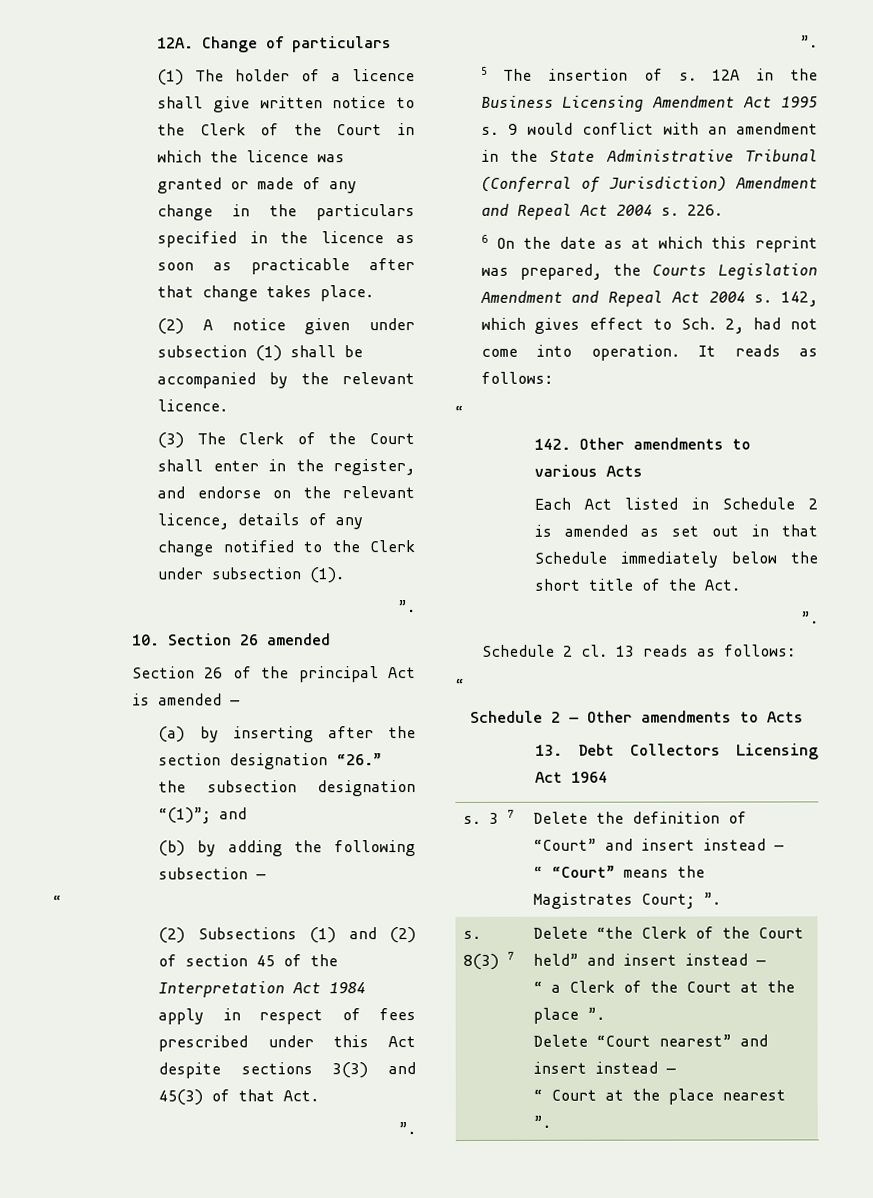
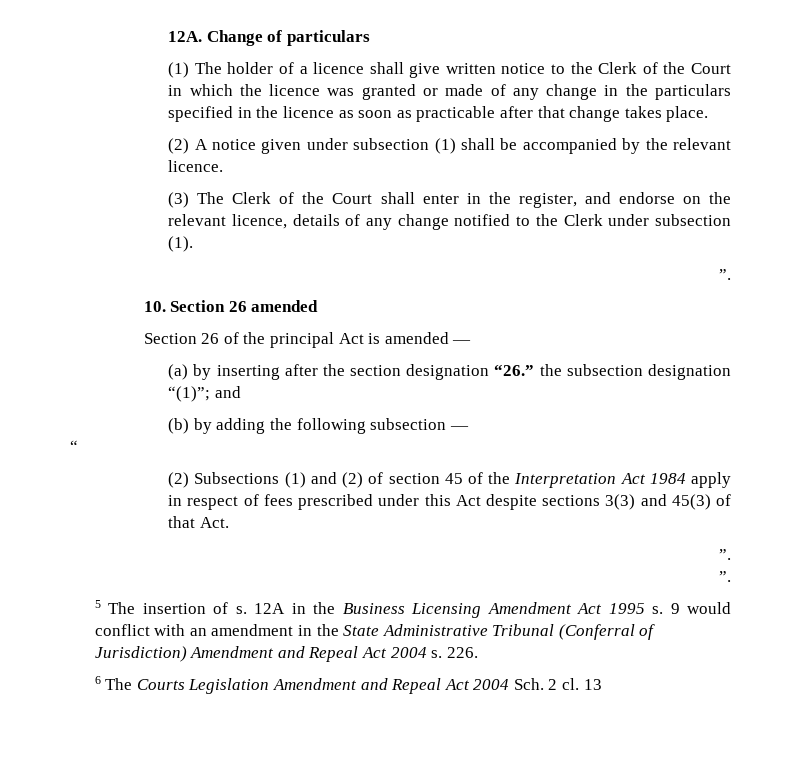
[495,236,818,253] [480,263,641,280] On the date as at which this reprint was prepared, the -> [105,678,133,690] The
[754,291,818,307] [480,317,818,334] [480,344,818,361] [480,371,553,384] [454,405,464,417] [533,437,751,450] [533,464,643,477] [533,497,818,510] [533,524,818,537] [533,551,818,568] [533,578,740,591] [801,611,819,624] [481,644,796,657] [455,678,465,690] [470,710,804,723] [534,743,819,760] [534,771,608,783] [462,809,514,824] [532,811,747,824] [532,838,784,851] [532,865,705,878] [532,892,721,909] [462,930,481,939] [462,951,514,970] [532,926,804,939] [532,953,766,966] [532,980,795,993] [532,1007,605,1024] [532,1034,768,1047] [532,1061,676,1074] [532,1088,786,1105] [532,1115,551,1128] s. 142, which gives effect to Sch. 2, had not come into operation. It reads as follows: // “ // 142. Other amendments to various Acts // Each Act listed in Schedule 2 is amended as set out in that Schedule immediately below the short title of the Act. // ”. // Schedule 2 cl. 13 reads as follows: // “ // Schedule 2 — Other amendments to Acts // 13. Debt Collectors Licensing Act 1964 // s. 3 7 | Delete the definition of “Court” and insert instead — // “ “Court” means the Magistrates Court; ”. // s. 8(3) 7 | Delete “the Clerk of the Court held” and insert instead — // “ a Clerk of the Court at the place ”. // Delete “Court nearest” and insert instead — // “ Court at the place nearest ”. -> [513,678,602,690] Sch. 2 cl. 13

